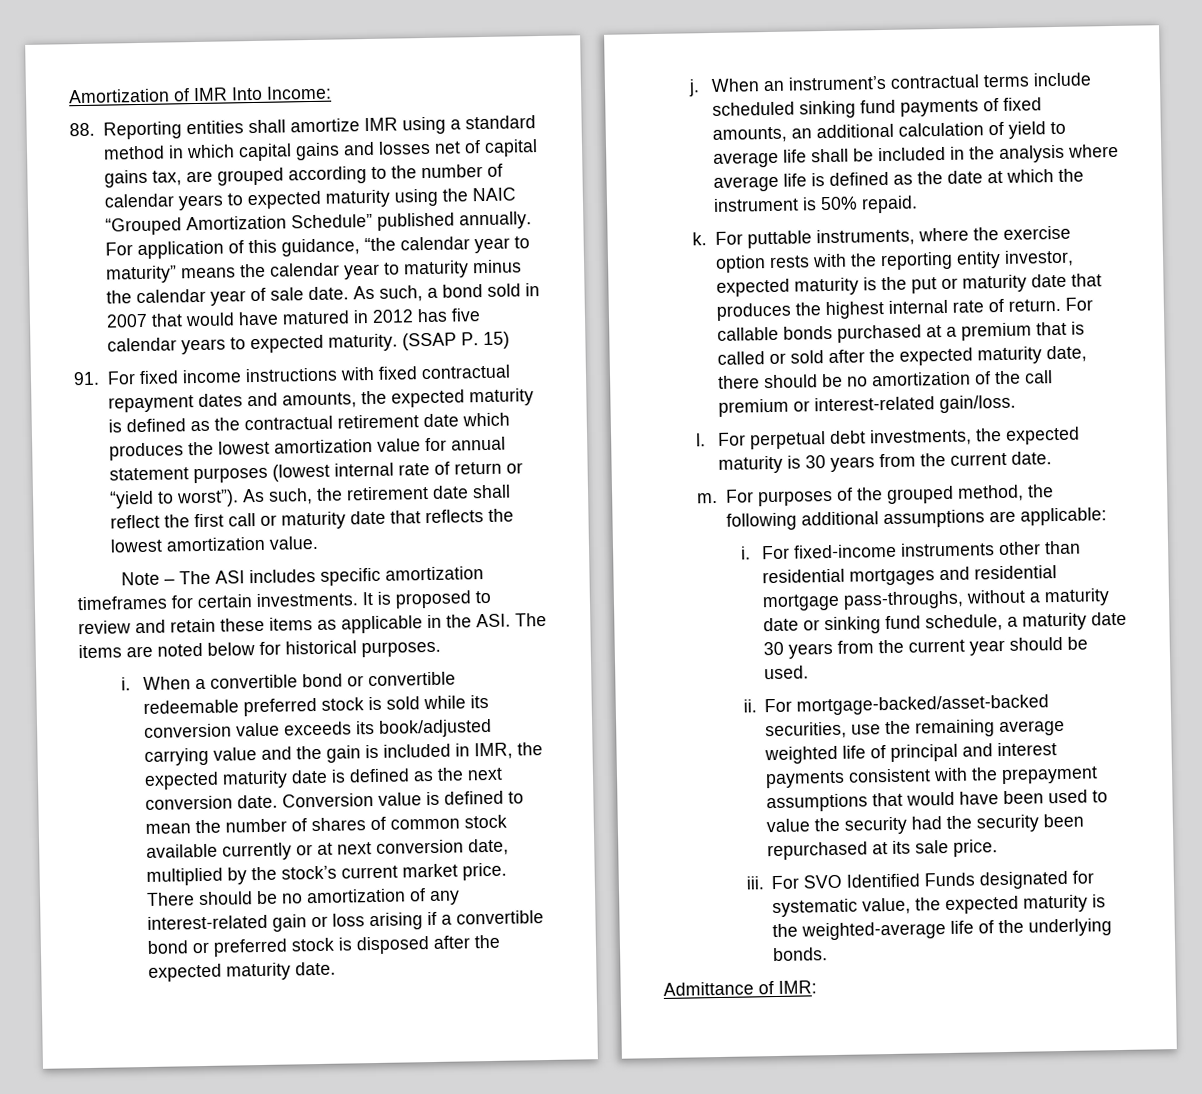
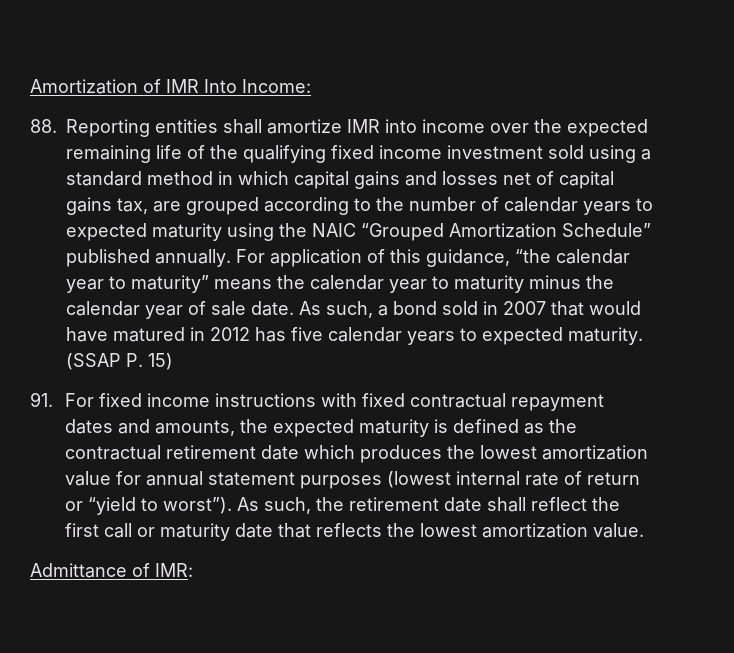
(398, 124) none -> [385,119,648,137] [66,145,584,163] into income over the expected remaining life of the qualifying fixed income investment sold
[120,566,484,586] [77,590,491,611] [78,612,547,635] [78,640,441,659] [121,671,456,691] [142,694,489,717] [143,718,492,739] [143,742,543,767] [143,767,503,791] [144,790,524,811] [144,814,507,835] [145,838,509,861] [145,862,507,886] [145,888,460,906] [146,910,544,932] [146,934,500,957] [147,961,336,982] [688,72,1092,97] [711,97,1042,119] [711,121,1066,144] [712,143,1119,168] [712,168,1084,192] [712,195,918,214] [692,225,1072,249] [715,249,1075,273] [716,273,1103,297] [716,297,1094,321] [717,321,1086,343] [717,345,1088,366] [718,370,1054,389] [718,394,1017,417] [696,426,1080,450] [717,451,1052,474] [697,484,1055,507] [726,507,1108,531] [740,540,1081,560] [761,565,1057,586] [761,588,1110,612] [762,611,1127,635] [762,636,1088,659] [763,665,809,680] [742,694,1050,716] [765,719,1066,740] [764,742,1058,765] [765,766,1099,789] [766,789,1109,813] [766,813,1085,835] [767,839,999,861] [745,870,1095,890] [772,894,1107,918] [772,918,1113,941] [773,947,829,962] // Note – The ASI includes specific amortization timeframes for certain investments. It is proposed to review and retain these items as applicable in the ASI. The items are noted below for historical purposes. // i. When a convertible bond or convertible redeemable preferred stock is sold while its conversion value exceeds its book/adjusted carrying value and the gain is included in IMR, the expected maturity date is defined as the next conversion date. Conversion value is defined to mean the number of shares of common stock available currently or at next conversion date, multiplied by the stock’s current market price. There should be no amortization of any interest-related gain or loss arising if a convertible bond or preferred stock is disposed after the expected maturity date. // j. When an instrument’s contractual terms include scheduled sinking fund payments of fixed amounts, an additional calculation of yield to average life shall be included in the analysis where average life is defined as the date at which the instrument is 50% repaid. // k. For puttable instruments, where the exercise option rests with the reporting entity investor, expected maturity is the put or maturity date that produces the highest internal rate of return. For callable bonds purchased at a premium that is called or sold after the expected maturity date, there should be no amortization of the call premium or interest-related gain/loss. // l. For perpetual debt investments, the expected maturity is 30 years from the current date. // m. For purposes of the grouped method, the following additional assumptions are applicable: // i. For fixed-income instruments other than residential mortgages and residential mortgage pass-throughs, without a maturity date or sinking fund schedule, a maturity date 30 years from the current year should be used. // ii. For mortgage-backed/asset-backed securities, use the remaining average weighted life of principal and interest payments consistent with the prepayment assumptions that would have been used to value the security had the security been repurchased at its sale price. // iii. For SVO Identified Funds designated for systematic value, the expected maturity is the weighted‐average life of the underlying bonds. -> (644, 530) none

